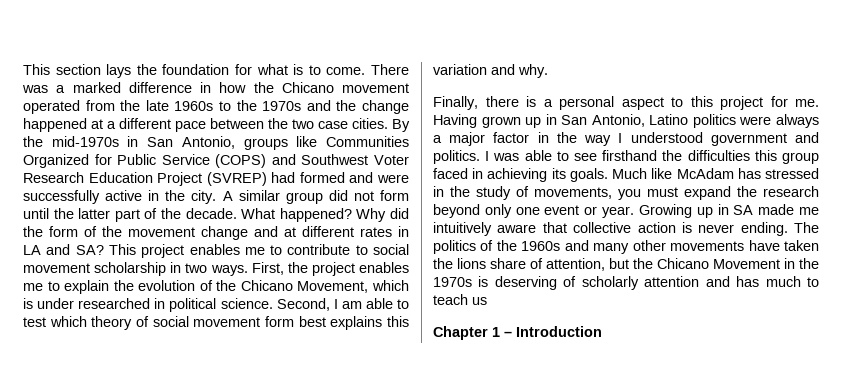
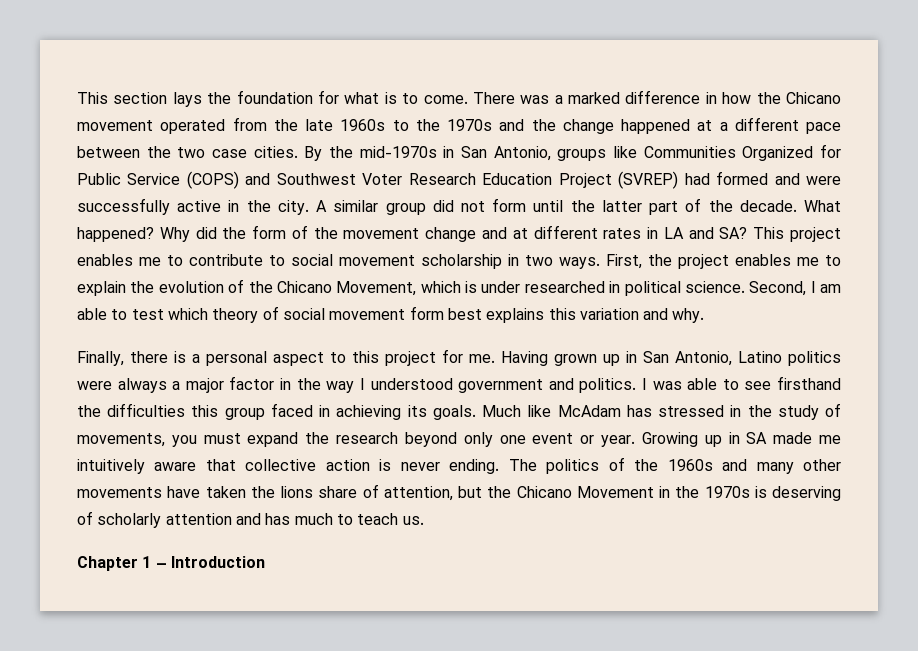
[472,297,487,305] us -> [402,516,424,525] us.

